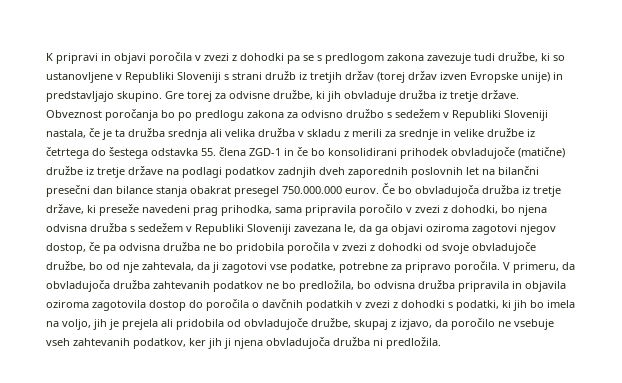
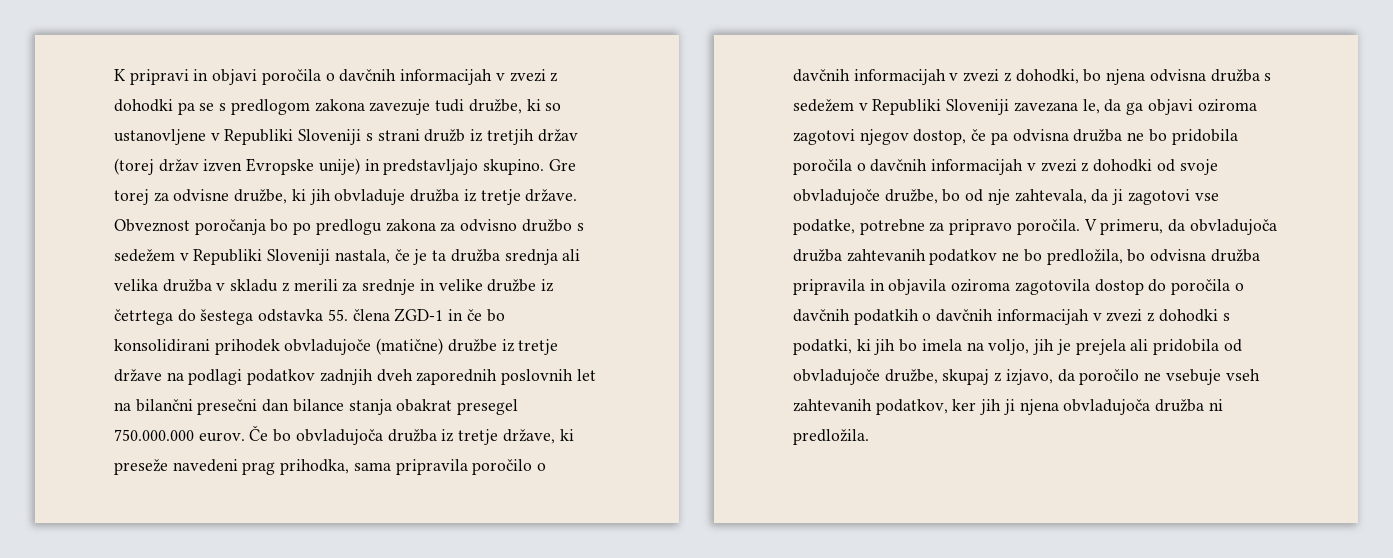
(192, 58) none -> [325,69,493,85] o davčnih informacijah
(403, 210) none -> [537,463,547,471] [793,69,946,85] o davčnih informacijah
(330, 248) none -> [856,159,1024,175] o davčnih informacijah
(353, 305) none -> [922,309,1089,325] o davčnih informacijah

